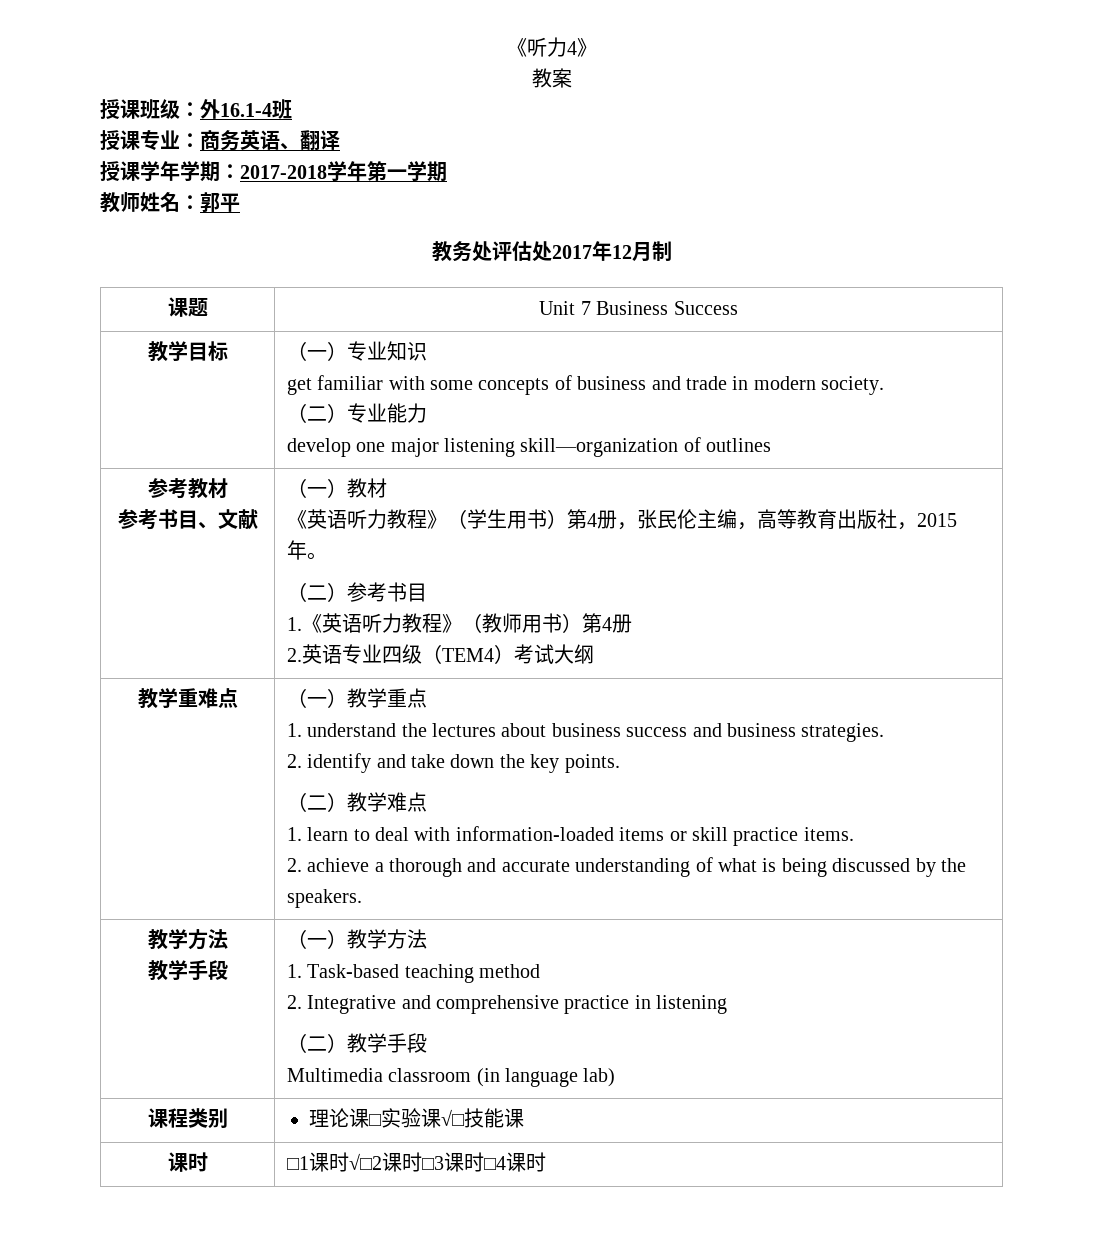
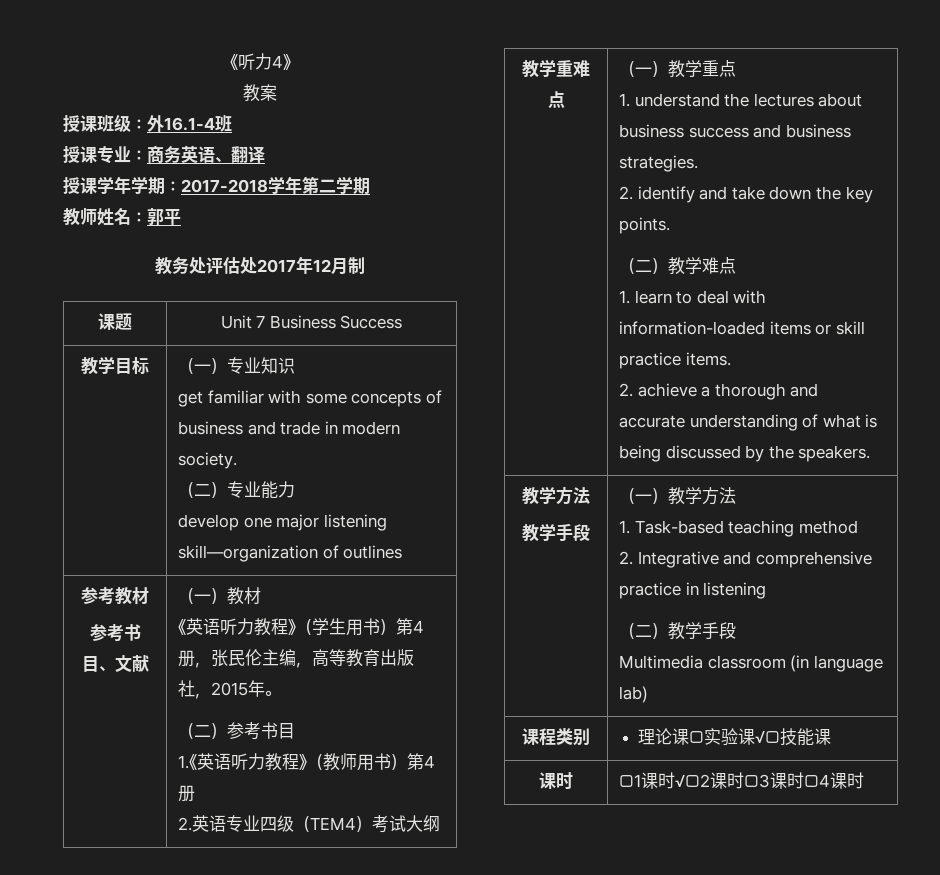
[387,169,407,179] 一 -> [319,179,336,193] 二

